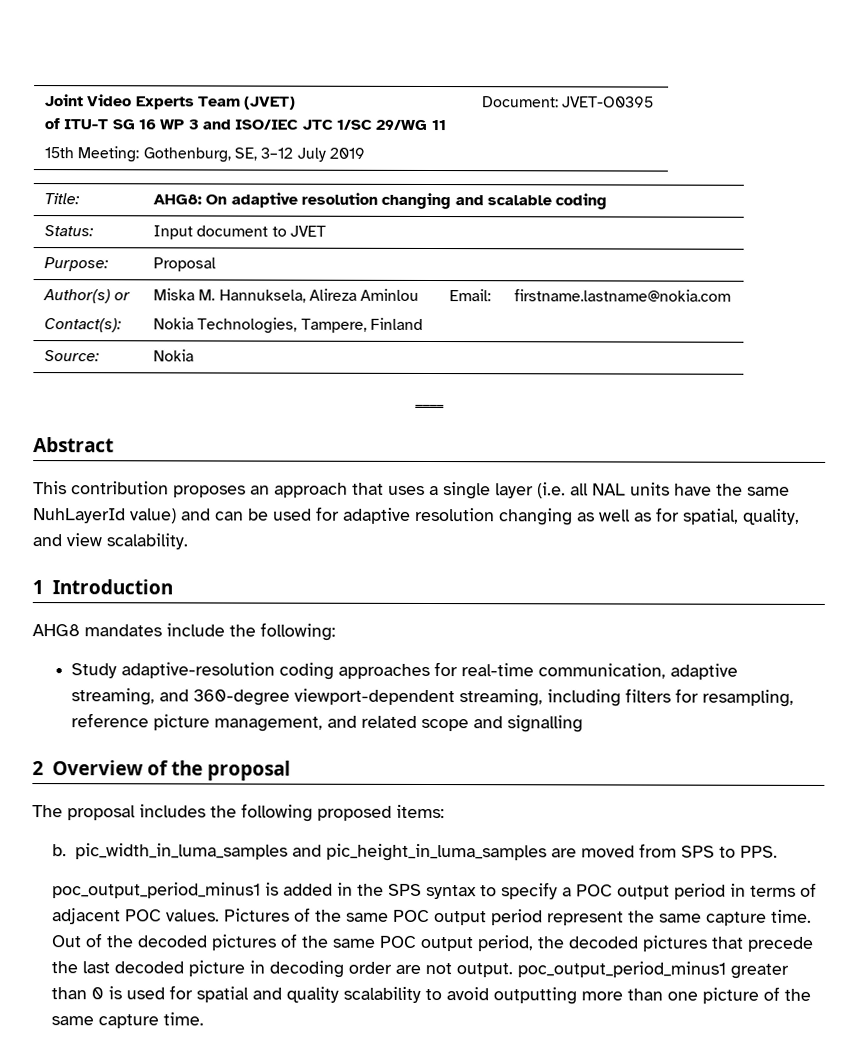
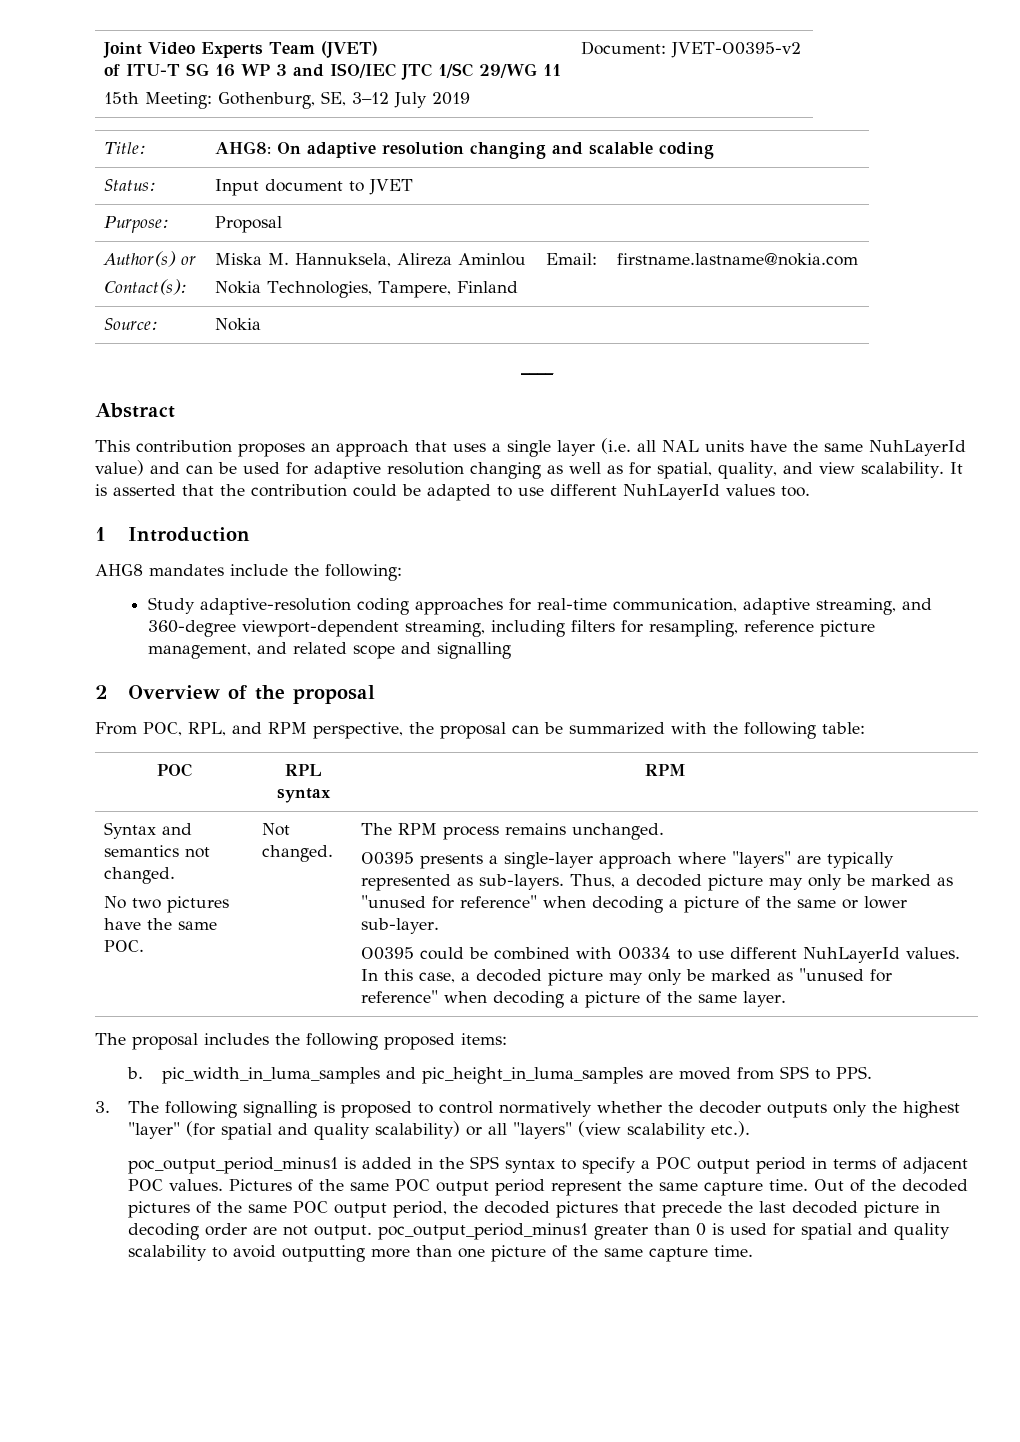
[562,96,655,108] JVET-O0395 -> [671,42,802,58] JVET-O0395-v2
(188, 541) none -> [949,462,963,474] [95,484,810,501] It is asserted that the contribution could be adapted to use different NuhLayerId values too.
(292, 770) none -> [95,722,865,739] [157,763,192,777] [284,764,322,776] [276,788,331,803] [644,764,686,776] [104,822,193,839] [104,845,211,858] [104,867,176,884] [104,896,230,913] [104,918,218,930] [104,940,145,952] [262,823,291,836] [262,845,334,862] [361,823,665,840] [361,851,895,869] [361,874,954,891] [361,895,908,913] [361,918,440,934] [361,947,961,963] [361,968,893,986] [361,990,787,1008] // From POC, RPL, and RPM perspective, the proposal can be summarized with the following table: // POC | RPL syntax | RPM // Syntax and semantics not changed. // No two pictures have the same POC. | Not changed. | The RPM process remains unchanged. // O0395 presents a single-layer approach where "layers" are typically represented as sub-layers. Thus, a decoded picture may only be marked as "unused for reference" when decoding a picture of the same or lower sub-layer. // O0395 could be combined with O0334 to use different NuhLayerId values. In this case, a decoded picture may only be marked as "unused for reference" when decoding a picture of the same layer.
(778, 851) none -> [95,1101,961,1118] [128,1121,751,1140] // 3. The following signalling is proposed to control normatively whether the decoder outputs only the highest "layer" (for spatial and quality scalability) or all "layers" (view scalability etc.).

